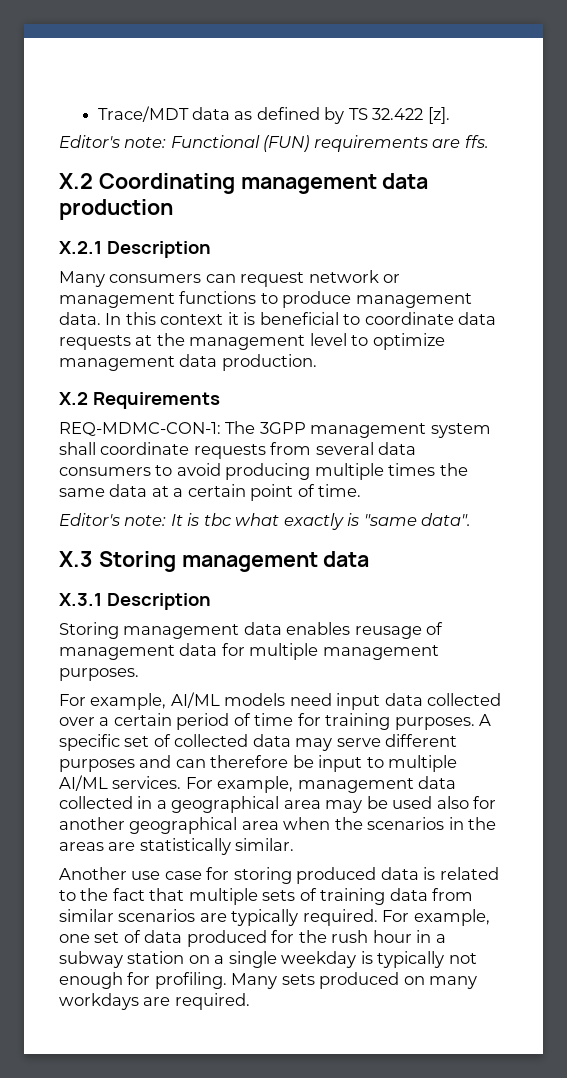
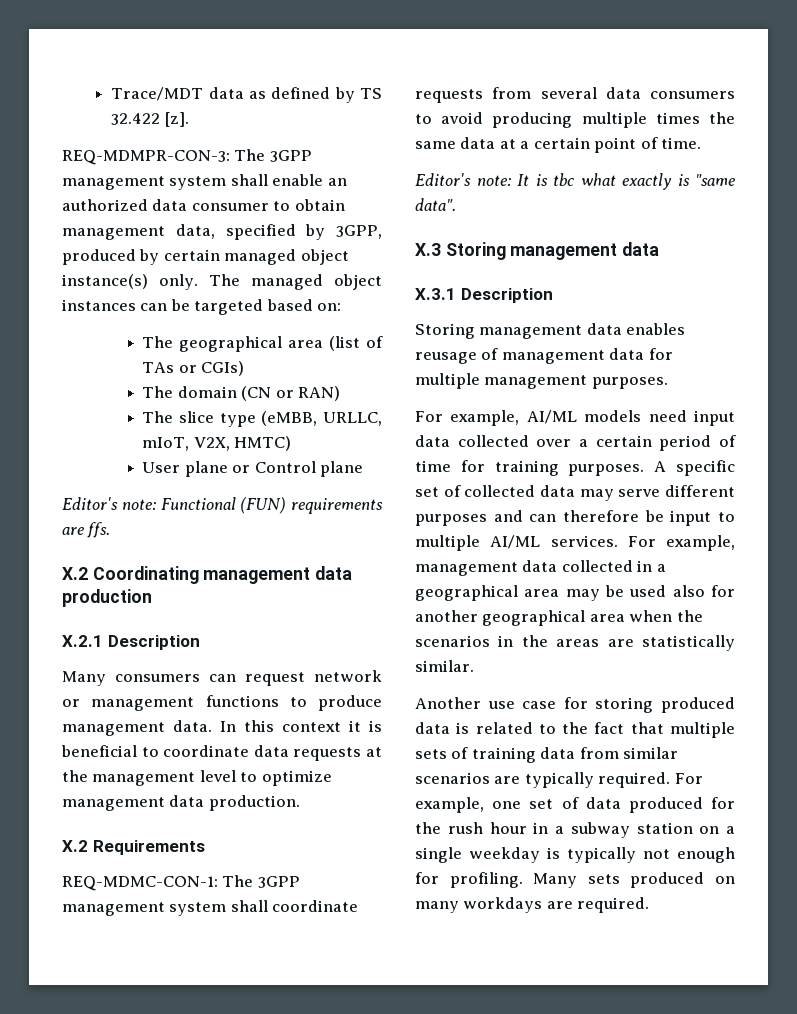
(450, 115) none -> [62,149,312,165] [62,174,347,190] [62,199,345,211] [62,224,382,240] [62,249,349,265] [62,274,382,290] [62,299,342,315] [142,336,383,352] [142,361,245,376] [142,386,341,401] [142,411,382,427] [142,436,292,451] [142,461,364,477] // REQ-MDMPR-CON-3: The 3GPP management system shall enable an authorized data consumer to obtain management data, specified by 3GPP, produced by certain managed object instance(s) only. The managed object instances can be targeted based on: // The geographical area (list of TAs or CGIs) // The domain (CN or RAN) // The slice type (eMBB, URLLC, mIoT, V2X, HMTC) // User plane or Control plane

